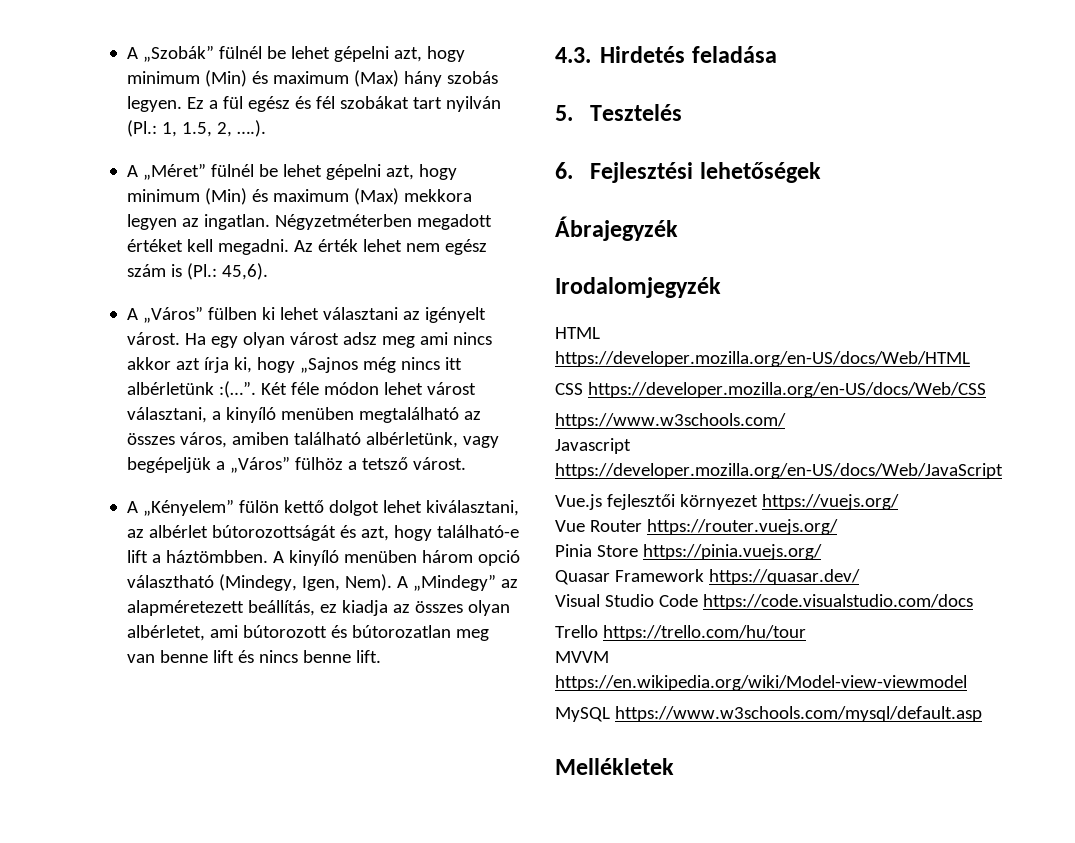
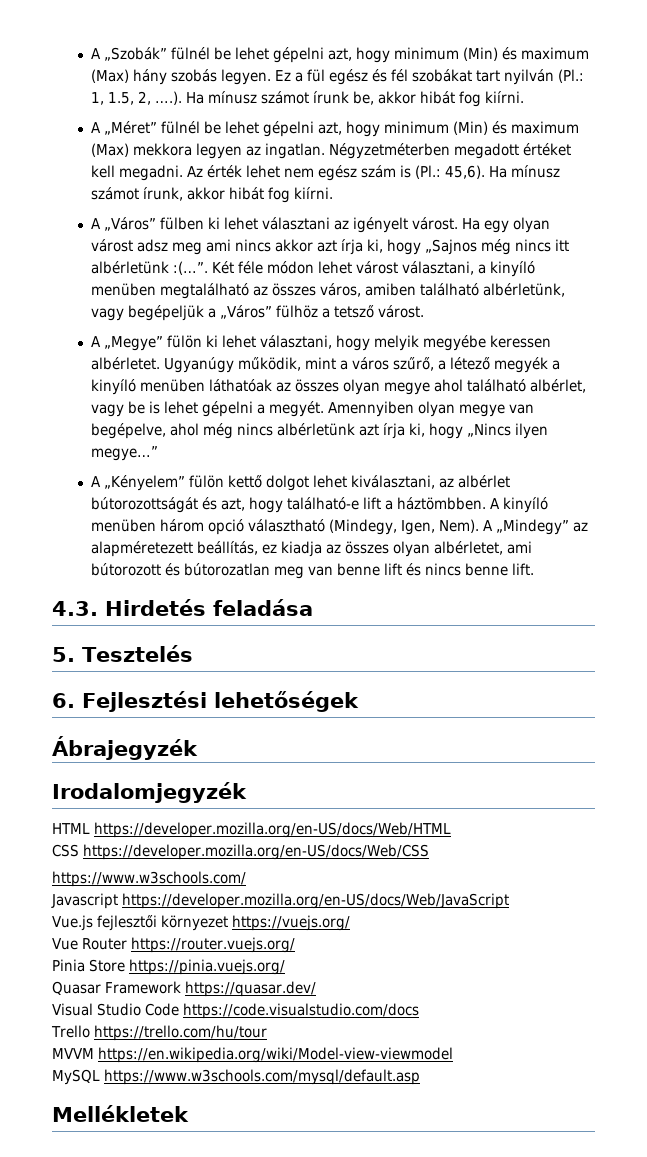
(266, 128) none -> [186,91,525,107] Ha mínusz számot írunk be, akkor hibát fog kiírni.
(268, 271) none -> [489,165,561,178] [91,187,334,203] Ha mínusz számot írunk, akkor hibát fog kiírni.
(466, 463) none -> [91,335,552,351] [91,357,561,373] [91,379,587,395] [91,401,535,417] [91,423,549,439] [91,446,159,461] // A „Megye” fülön ki lehet választani, hogy melyik megyébe keressen albérletet. Ugyanúgy működik, mint a város szűrő, a létező megyék a kinyíló menüben láthatóak az összes olyan megye ahol található albérlet, vagy be is lehet gépelni a megyét. Amennyiben olyan megye van begépelve, ahol még nincs albérletünk azt írja ki, hogy „Nincs ilyen megye…”

